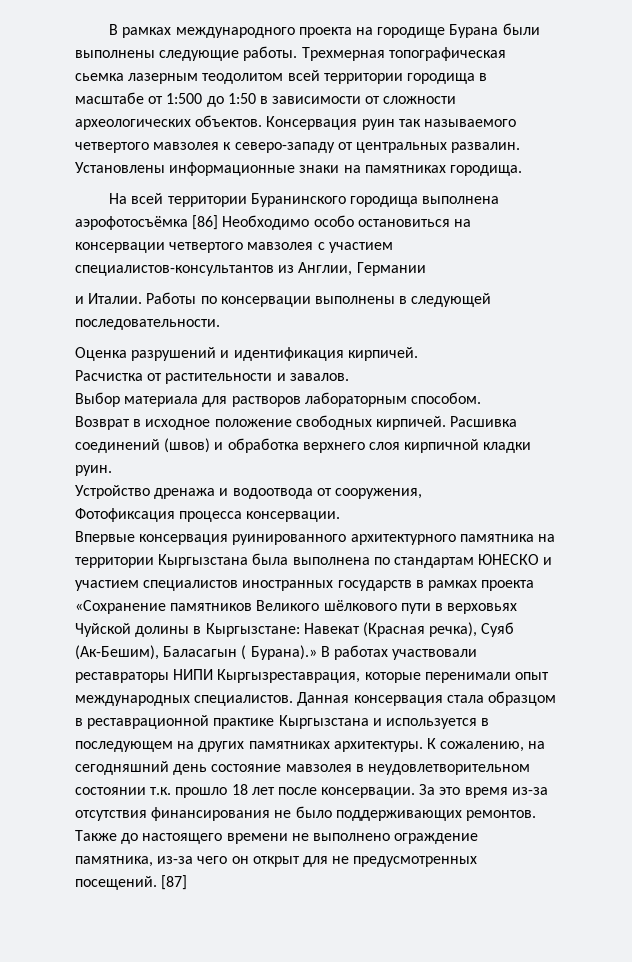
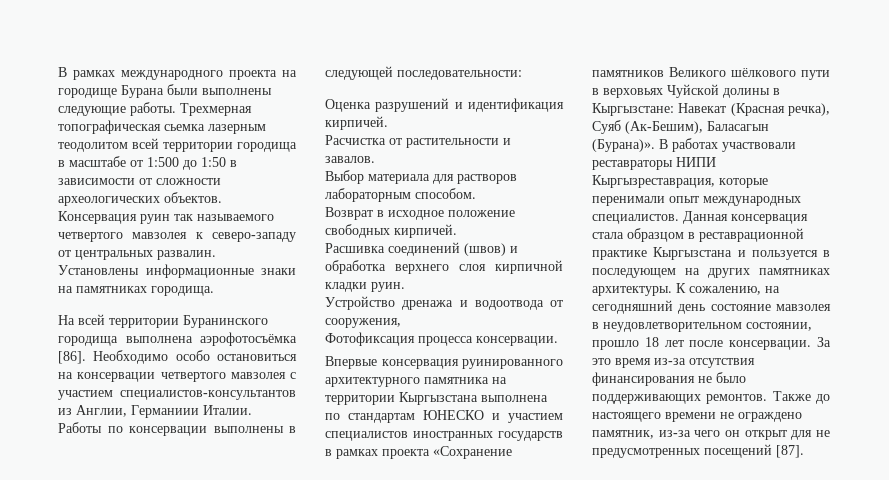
[192,215,219,230] [86] -> [58,351,86,364] [86].
[356,262,426,276] [75,296,84,304] Германии // и -> [131,405,199,418] Германиии
[75,319,220,330] последовательности. -> [397,70,522,80] последовательности:
(446, 423) none -> (457, 231) //
[252,553,289,565] была -> (478, 398) none
[241,645,317,660] ( Бурана).» -> [592,139,655,152] (Бурана)».
[385,718,477,729] используется -> [751,250,818,260] пользуется
[75,787,172,795] состоянии т.к. -> [746,322,812,331] состоянии,
[312,833,479,844] [75,856,153,867] выполнено ограждение памятника, -> [738,412,802,422] [592,430,654,439] ограждено памятник,
[75,875,188,890] посещений. [87] -> [704,444,804,458] посещений [87].

